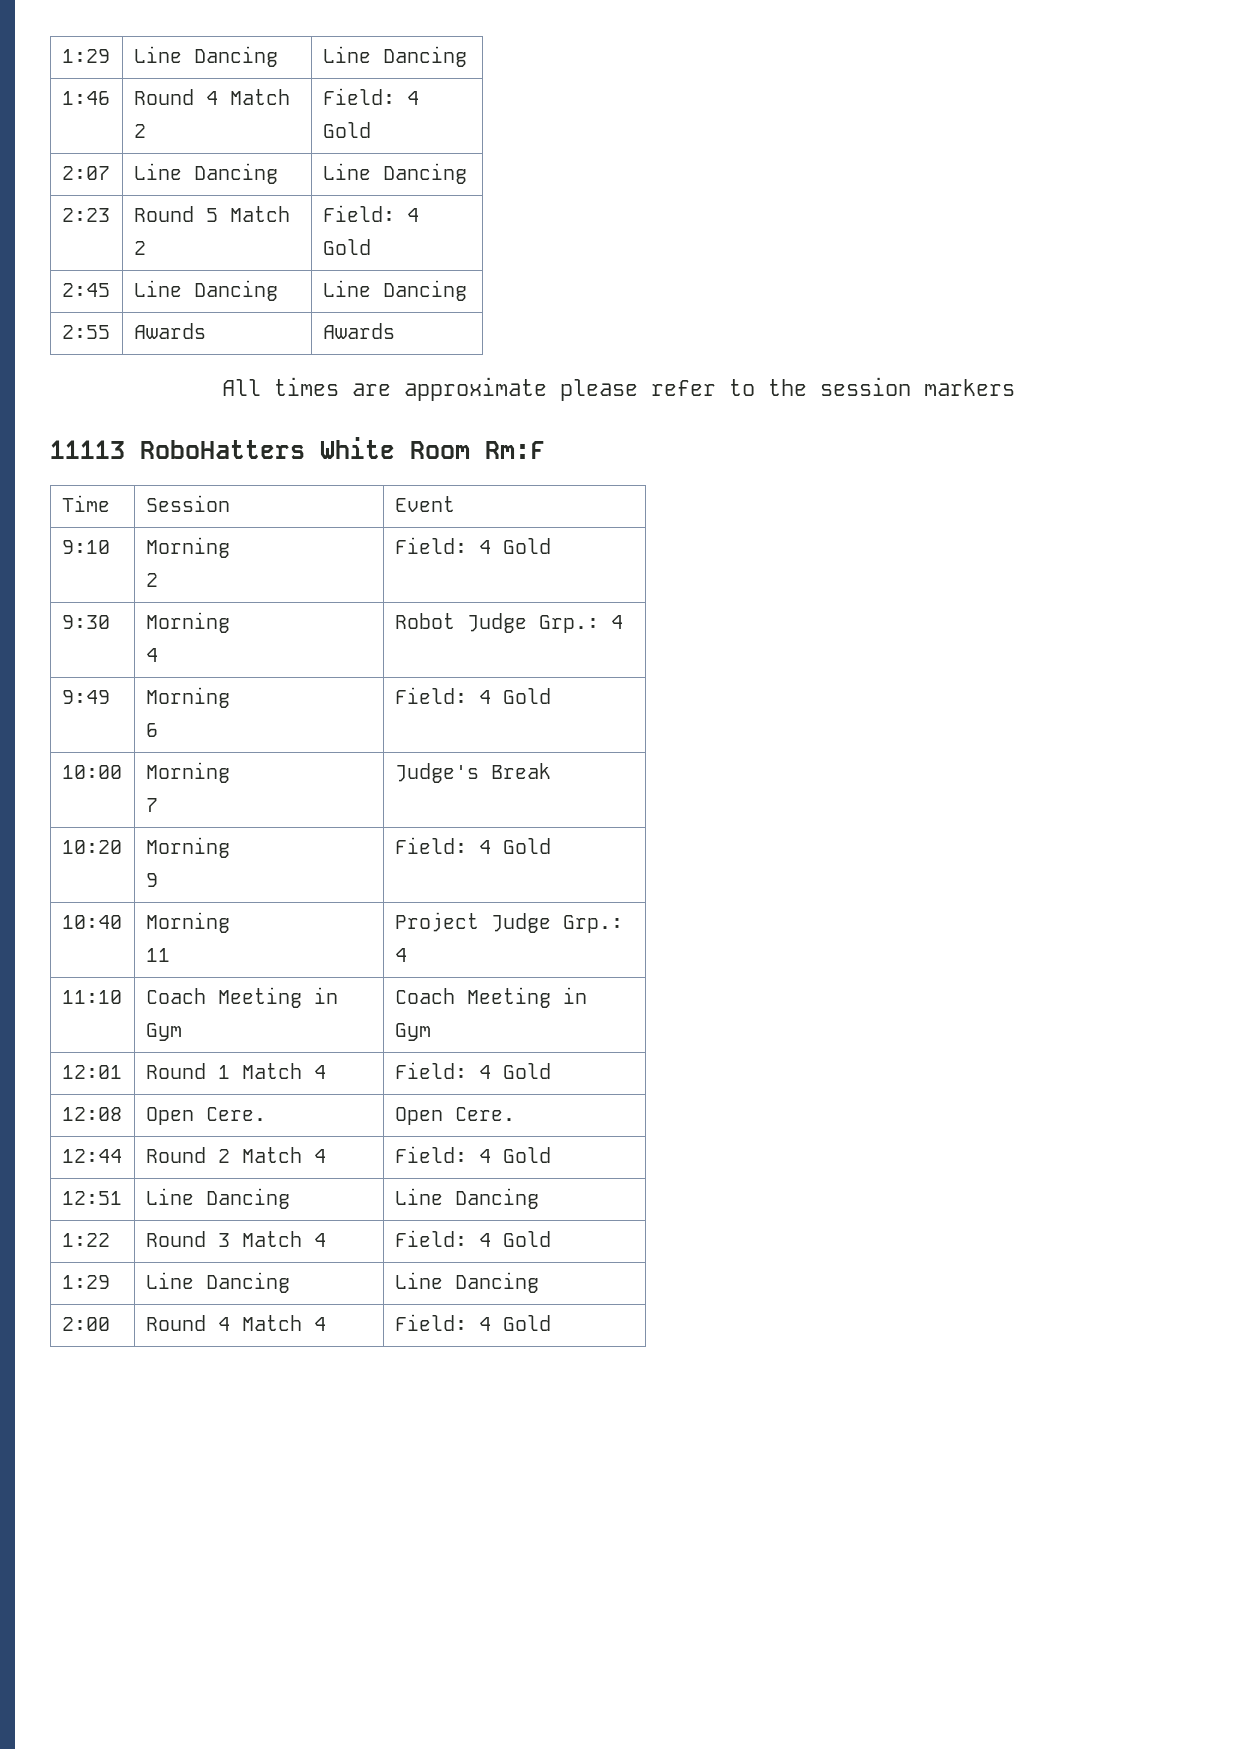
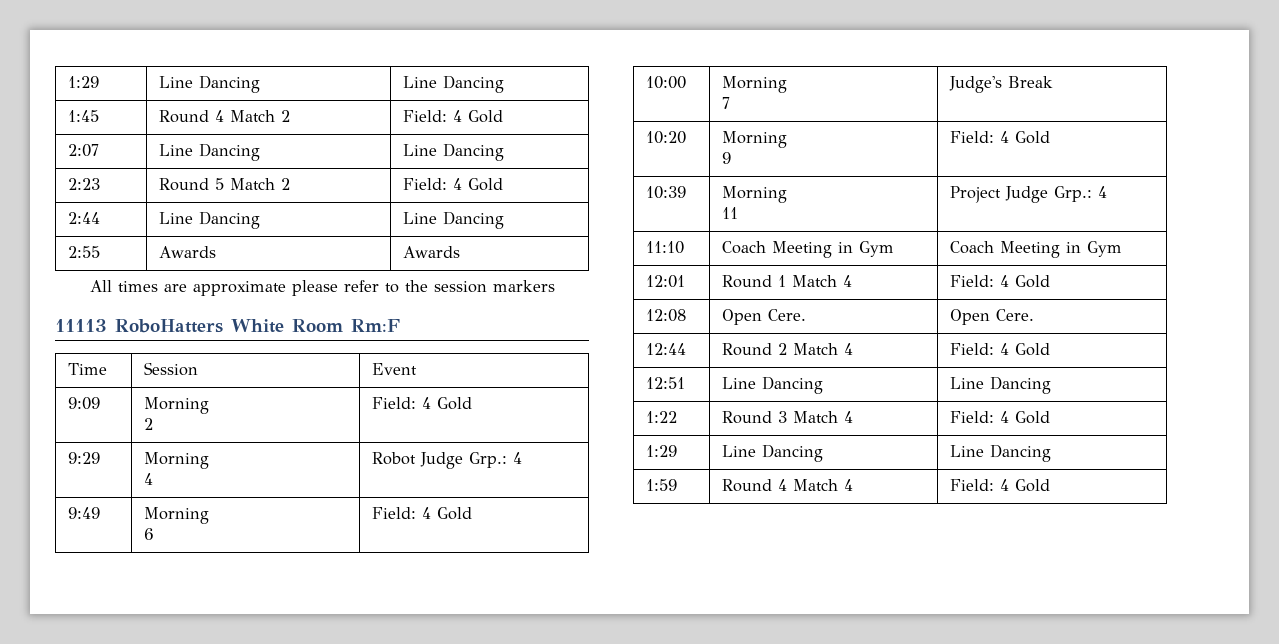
[61,49,110,63] [133,46,278,67] [322,46,467,67] [61,91,110,105] 1:29 | Line Dancing | Line Dancing // 1:46 -> [67,76,99,88] [158,75,260,93] [402,75,504,93] [67,110,99,122] 1:29 | Line Dancing | Line Dancing // 1:45
[61,283,110,297] 2:45 -> [67,212,100,224] 2:44
[61,540,110,554] 9:10 -> [67,397,100,410] 9:09
[61,615,110,629] 9:30 -> [67,452,100,464] 9:29
[61,915,122,929] 10:40 -> [645,186,686,199] 10:39
[61,1317,110,1331] 2:00 -> [645,479,677,491] 1:59

